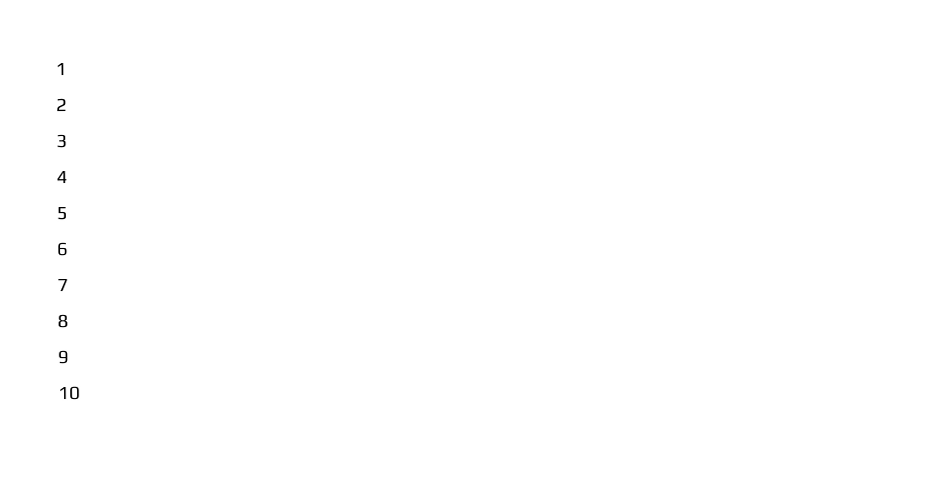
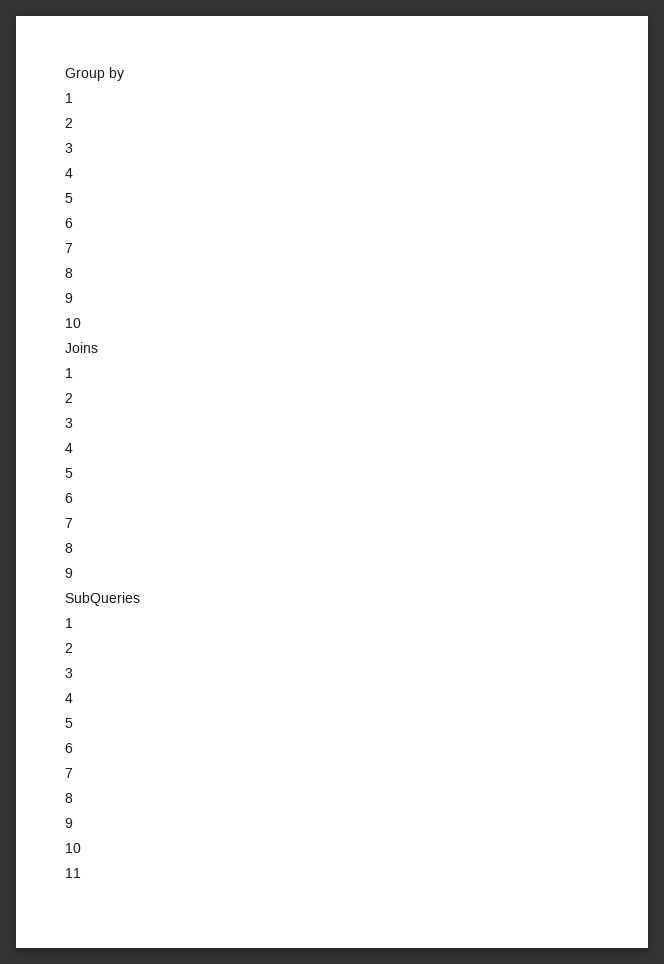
(55, 69) none -> [65,67,124,81] Group by //
(81, 393) none -> [65,342,98,353] [65,368,73,378] [65,393,73,403] [65,418,73,428] [65,443,73,453] [65,468,73,478] [65,493,73,503] [65,518,73,528] [65,543,73,553] [65,568,73,578] [65,592,140,606] [65,618,73,628] [65,643,73,653] [65,668,73,678] [65,693,73,703] [65,718,73,728] [65,743,73,753] [65,768,73,778] [65,793,73,803] [65,818,73,828] [65,843,81,853] [65,868,81,878] // Joins // 1 // 2 // 3 // 4 // 5 // 6 // 7 // 8 // 9 // SubQueries // 1 // 2 // 3 // 4 // 5 // 6 // 7 // 8 // 9 // 10 // 11

